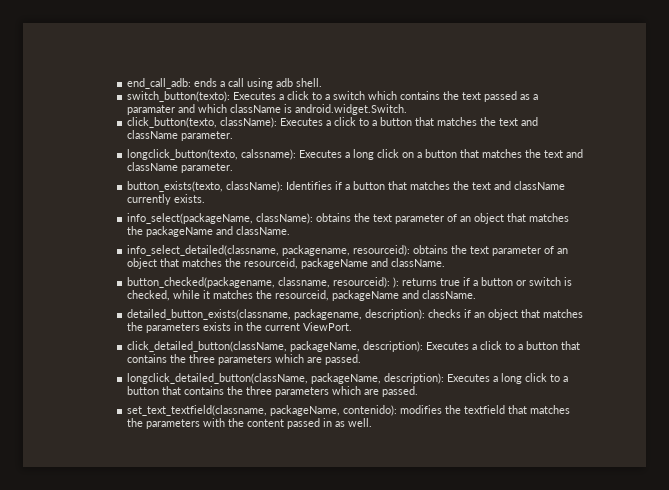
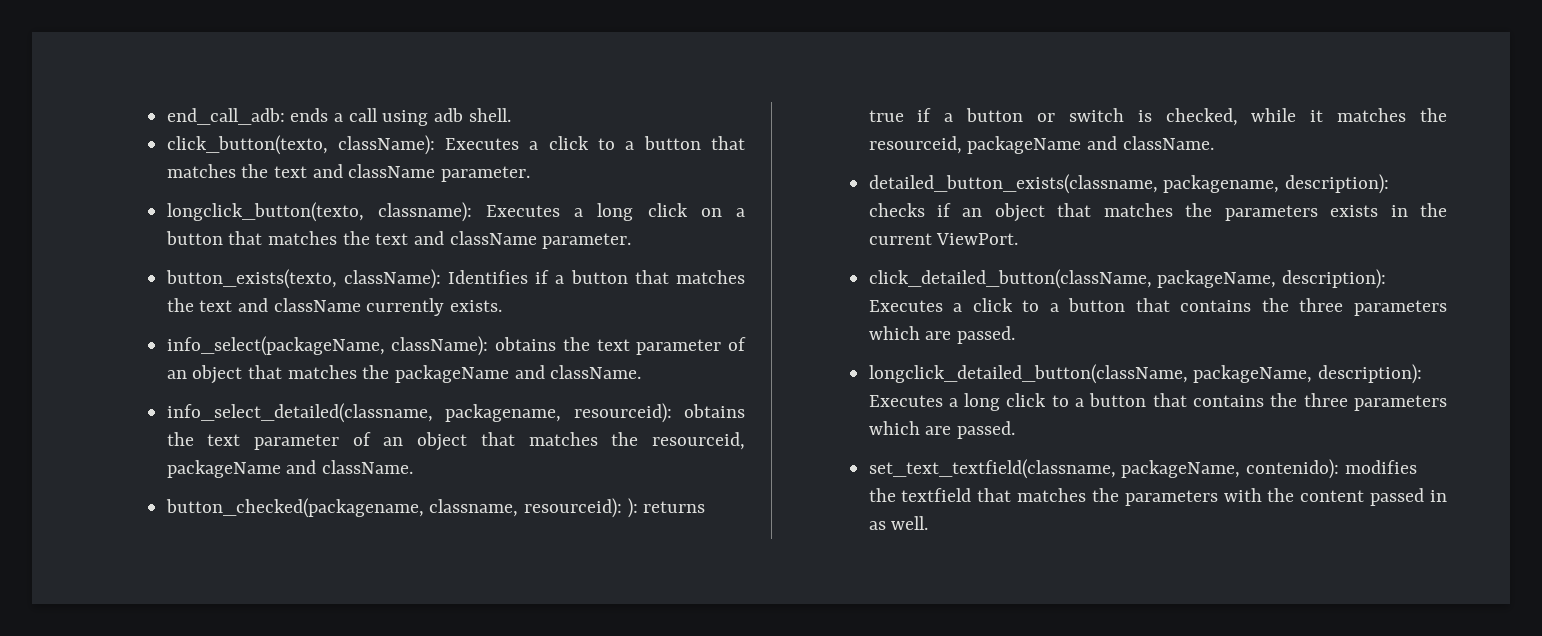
[127,91,539,102] [127,104,408,115] // switch_button(texto): Executes a click to a switch which contains the text passed as a paramater and which className is android.widget.Switch. -> (511, 115) none
[241,149,297,160] calssname): -> [377,202,472,222] classname):

